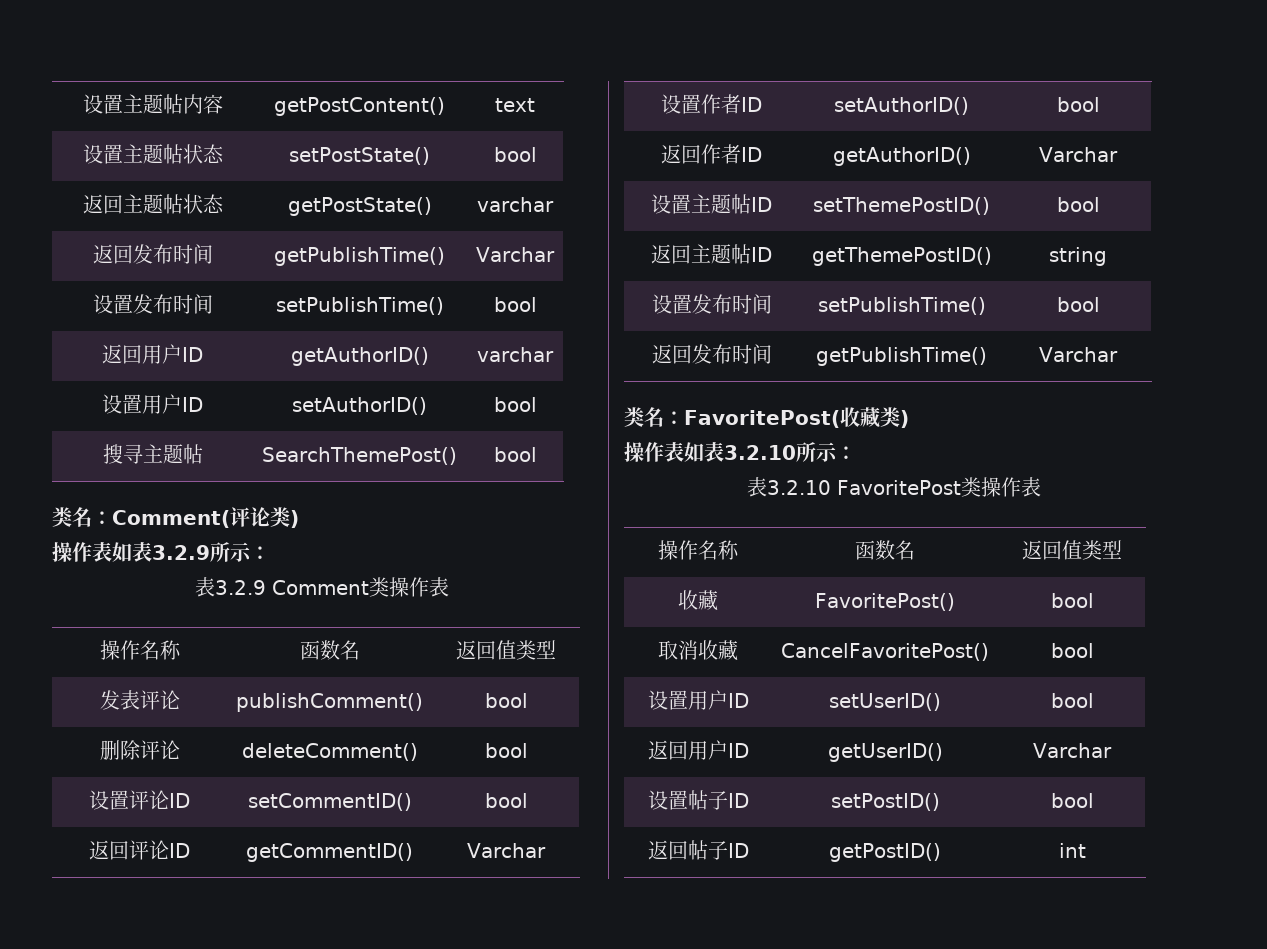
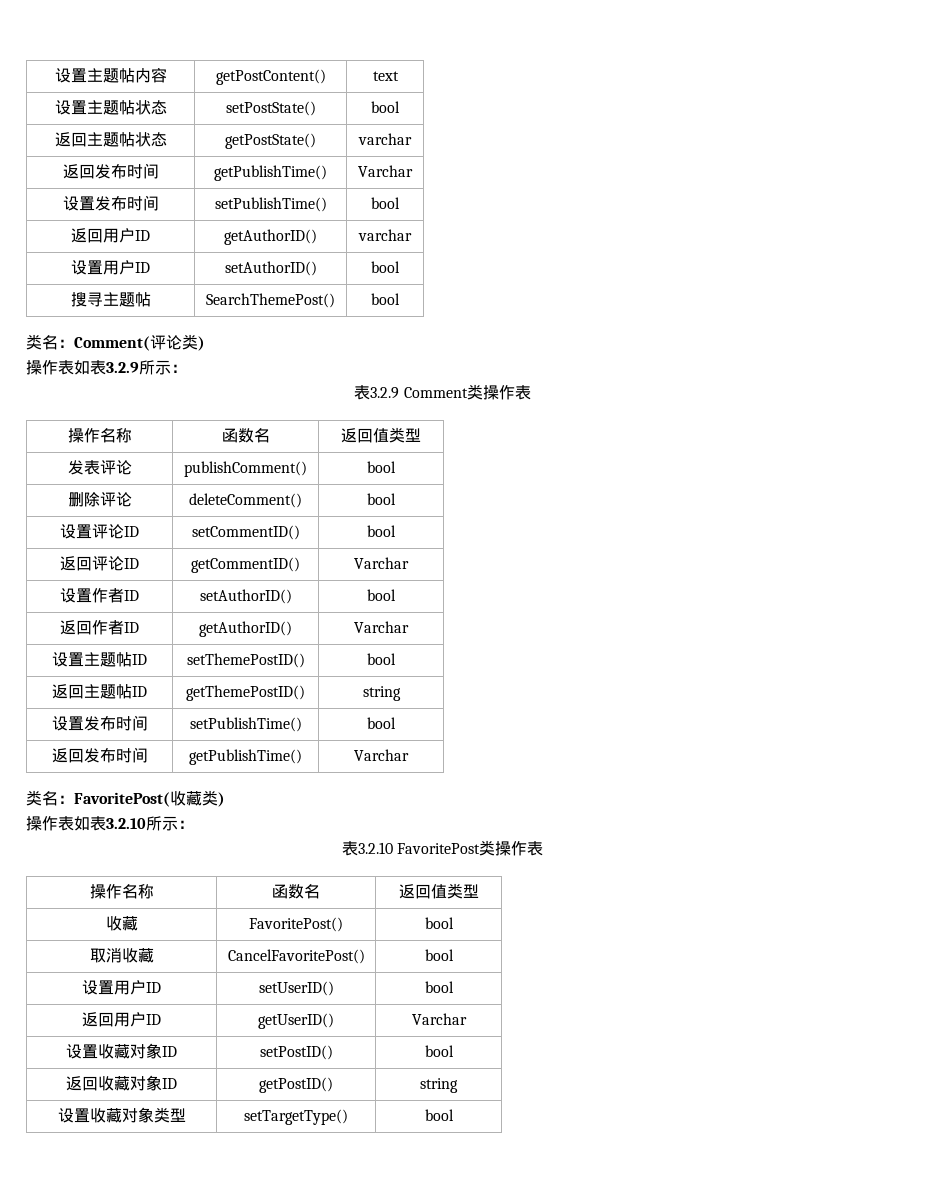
[687,790,728,810] 帖子 -> [98,1043,162,1059] 收藏对象
[687,840,728,860] 帖子 -> [98,1075,162,1091] 收藏对象
[1058,843,1086,858] int -> [420,1078,458,1093] [57,1107,186,1123] [244,1109,348,1125] [424,1109,454,1121] string // 设置收藏对象类型 | setTargetType() | bool

